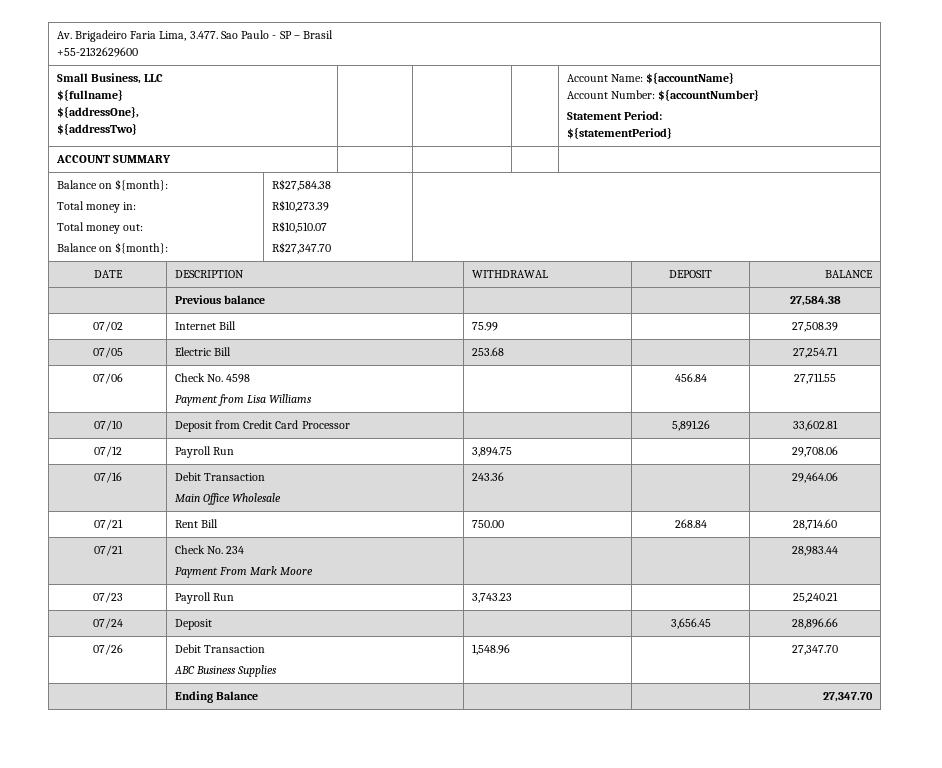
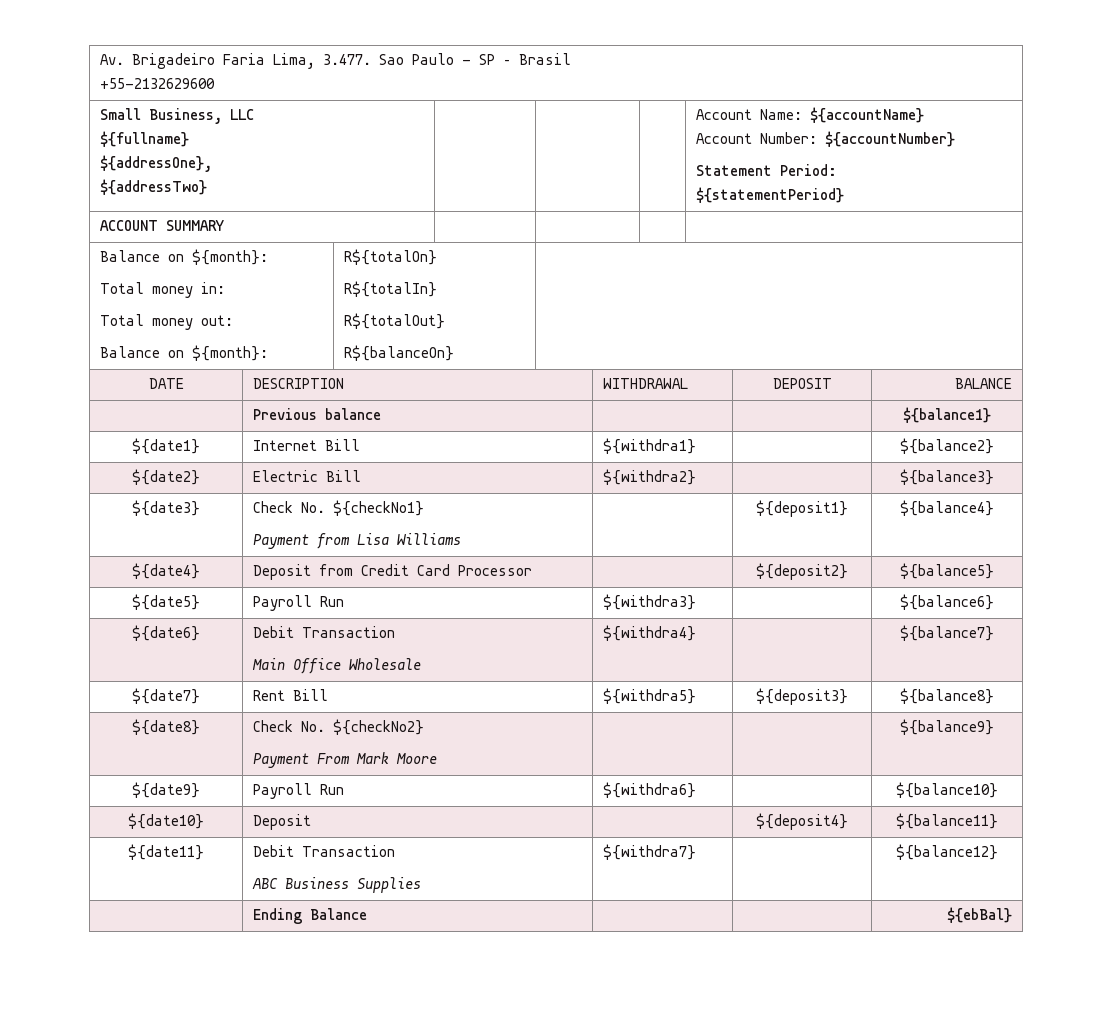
[271,179,331,191] [271,200,329,212] [271,221,327,233] [271,242,331,254] R$27,584.38 // R$10,273.39 // R$10,510.07 // R$27,347.70 -> [344,249,438,265] [344,281,438,297] [344,313,446,329] [344,345,455,361] R${totalOn} // R${totalIn} // R${totalOut} // R${balanceOn}
[789,296,841,306] [92,321,123,332] 27,584.38 // 07/02 -> [903,407,991,423] [132,438,200,454] ${balance1} // ${date1}
[471,322,498,331] [792,322,838,332] [92,347,123,358] 75.99 | | 27,508.39 // 07/05 -> [603,438,697,454] [900,438,994,454] [132,469,200,485] ${withdra1} | | ${balance2} // ${date2}
[471,347,504,356] [793,347,838,358] [92,373,123,384] [174,373,251,383] 253.68 | | 27,254.71 // 07/06 | Check No. 4598 -> [603,469,697,485] [900,469,994,485] [132,500,200,516] [253,500,425,516] ${withdra2} | | ${balance3} // ${date3} | Check No. ${checkNo1}
[674,373,707,382] [794,373,836,384] [93,420,122,431] 456.84 | 27,711.55 // 07/10 -> [756,500,848,517] [900,500,994,516] [132,563,200,579] ${deposit1} | ${balance4} // ${date4}
[671,420,710,431] [793,420,838,431] [93,446,122,457] [174,446,234,458] [471,447,512,457] [792,446,838,457] [93,472,122,483] 5,891.26 | 33,602.81 // 07/12 | Payroll Run | 3,894.75 | | 29,708.06 // 07/16 -> [756,563,848,580] [900,563,994,579] [132,594,200,610] [253,595,345,611] [603,594,697,610] [900,594,994,610] [132,625,200,641] ${deposit2} | ${balance5} // ${date5} | Payroll Run | ${withdra3} | | ${balance6} // ${date6}
[471,472,504,481] [792,472,838,483] [93,519,123,530] 243.36 | | 29,464.06 // 07/21 -> [603,625,697,641] [900,625,994,641] [132,688,200,704] ${withdra4} | | ${balance7} // ${date7}
[471,520,504,528] [674,519,707,528] [793,519,837,530] [93,545,123,556] [174,545,245,554] 750.00 | 268.84 | 28,714.60 // 07/21 | Check No. 234 -> [603,688,697,704] [756,688,848,705] [900,688,994,704] [132,719,200,735] [253,719,425,735] ${withdra5} | ${deposit3} | ${balance8} // ${date8} | Check No. ${checkNo2}
[792,546,838,556] [92,592,123,603] [174,592,234,604] [471,593,512,603] [793,592,838,603] [92,618,123,629] [174,619,212,630] [670,618,711,629] [792,618,838,629] [92,644,123,655] 28,983.44 // 07/23 | Payroll Run | 3,743.23 | | 25,240.21 // 07/24 | Deposit | | 3,656.45 | 28,896.66 // 07/26 -> [900,719,994,735] [132,782,200,798] [253,783,345,799] [603,782,697,798] [896,782,998,798] [128,813,204,829] [253,814,312,830] [756,813,848,830] [896,813,998,829] [128,844,204,860] ${balance9} // ${date9} | Payroll Run | ${withdra6} | | ${balance10} // ${date10} | Deposit | | ${deposit4} | ${balance11} // ${date11}
[471,644,510,655] [792,645,838,655] 1,548.96 | | 27,347.70 -> [603,844,697,860] [896,844,998,860] ${withdra7} | | ${balance12}
[823,692,874,702] 27,347.70 -> [946,907,1012,923] ${ebBal}

